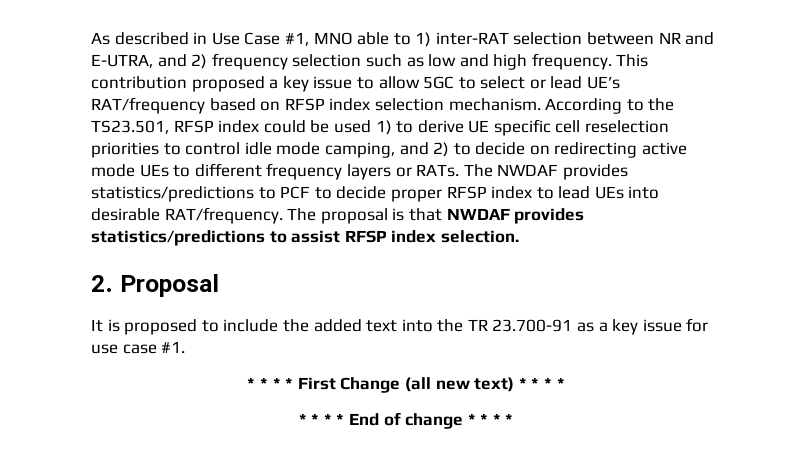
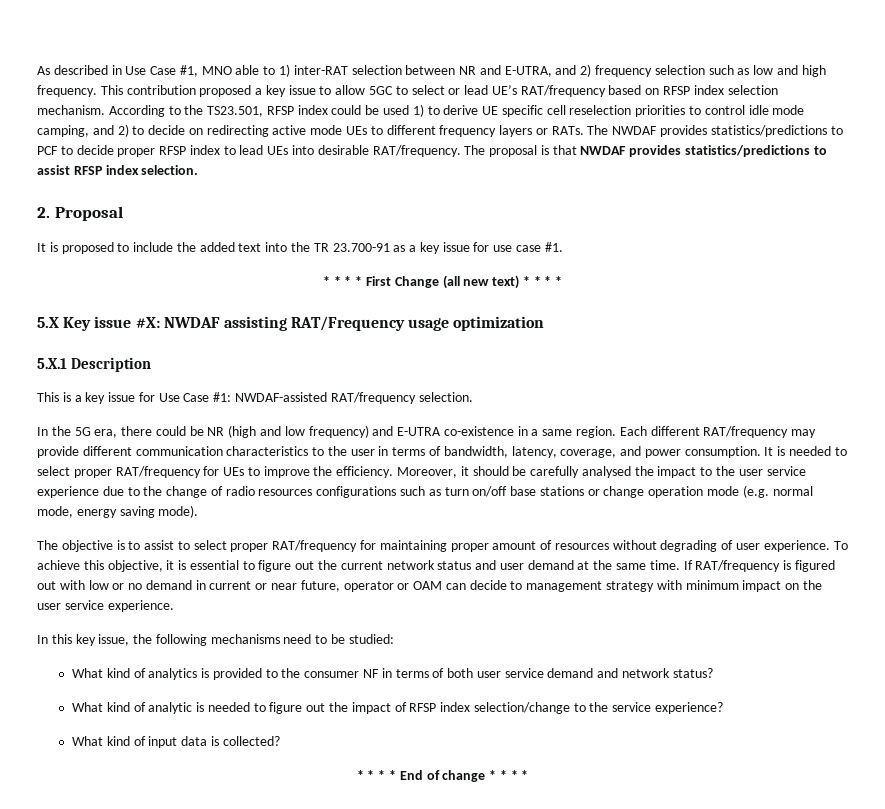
(565, 383) none -> [37,316,545,331] [37,357,151,372] [37,392,473,404] [37,425,817,438] [37,446,847,458] [37,466,806,478] [37,485,813,498] [37,505,199,518] [37,540,848,552] [37,560,835,572] [37,580,822,592] [37,600,174,612] [37,634,394,646] [71,668,713,680] [71,702,724,714] [71,736,280,748] // 5.X Key issue #X: NWDAF assisting RAT/Frequency usage optimization // 5.X.1 Description // This is a key issue for Use Case #1: NWDAF-assisted RAT/frequency selection. // In the 5G era, there could be NR (high and low frequency) and E-UTRA co-existence in a same region. Each different RAT/frequency may provide different communication characteristics to the user in terms of bandwidth, latency, coverage, and power consumption. It is needed to select proper RAT/frequency for UEs to improve the efficiency. Moreover, it should be carefully analysed the impact to the user service experience due to the change of radio resources configurations such as turn on/off base stations or change operation mode (e.g. normal mode, energy saving mode). // The objective is to assist to select proper RAT/frequency for maintaining proper amount of resources without degrading of user experience. To achieve this objective, it is essential to figure out the current network status and user demand at the same time. If RAT/frequency is figured out with low or no demand in current or near future, operator or OAM can decide to management strategy with minimum impact on the user service experience. // In this key issue, the following mechanisms need to be studied: // What kind of analytics is provided to the consumer NF in terms of both user service demand and network status? // What kind of analytic is needed to figure out the impact of RFSP index selection/change to the service experience? // What kind of input data is collected?

